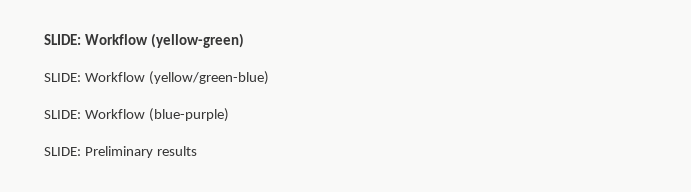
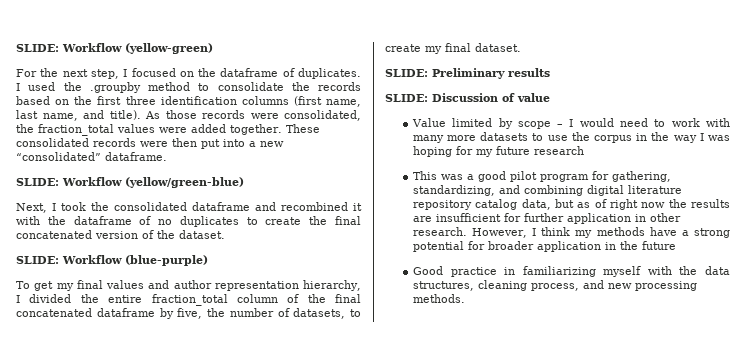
[44,71,269,85] [44,108,229,122] [44,146,197,158] SLIDE: Workflow (yellow/green-blue) // SLIDE: Workflow (blue-purple) // SLIDE: Preliminary results -> [16,68,362,79] [16,82,361,93] [16,96,361,107] [16,110,361,121] [16,124,320,136] [16,138,284,149] [16,152,167,161] [16,177,244,188] [16,202,362,213] [16,216,361,227] [16,230,225,239] [16,255,208,266] [16,280,362,291] [16,294,361,306] [16,308,361,319] [385,43,521,54] [385,68,550,79] [385,93,550,102] [411,118,730,129] [412,132,730,143] [412,146,584,157] [412,171,671,182] [412,185,682,196] [412,199,730,210] [412,213,681,224] [412,227,730,238] [412,241,676,252] [412,266,730,277] [412,280,697,291] [412,294,465,303] For the next step, I focused on the dataframe of duplicates. I used the .groupby method to consolidate the records based on the first three identification columns (first name, last name, and title). As those records were consolidated, the fraction_total values were added together. These consolidated records were then put into a new “consolidated” dataframe. // SLIDE: Workflow (yellow/green-blue) // Next, I took the consolidated dataframe and recombined it with the dataframe of no duplicates to create the final concatenated version of the dataset. // SLIDE: Workflow (blue-purple) // To get my final values and author representation hierarchy, I divided the entire fraction_total column of the final concatenated dataframe by five, the number of datasets, to create my final dataset. // SLIDE: Preliminary results // SLIDE: Discussion of value // Value limited by scope – I would need to work with many more datasets to use the corpus in the way I was hoping for my future research // This was a good pilot program for gathering, standardizing, and combining digital literature repository catalog data, but as of right now the results are insufficient for further application in other research. However, I think my methods have a strong potential for broader application in the future // Good practice in familiarizing myself with the data structures, cleaning process, and new processing methods.

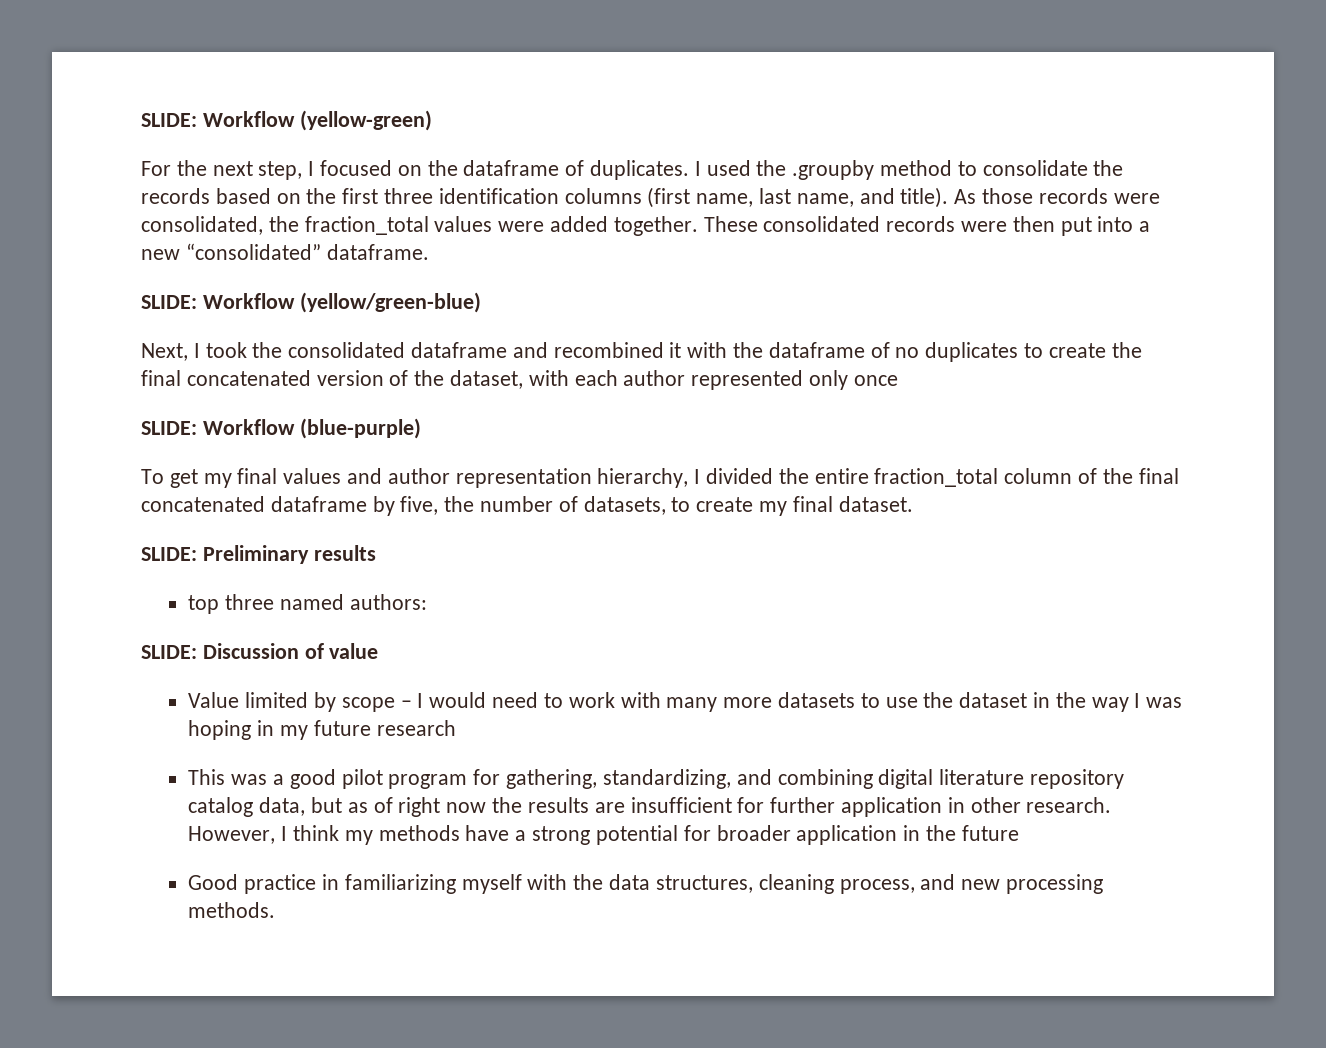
[179,230,225,239] dataset. -> [450,370,898,390] dataset, with each author represented only once
(550, 72) none -> [188,594,427,614] // top three named authors:
[594,135,633,143] corpus -> [959,692,1028,708] dataset
[455,146,473,155] for -> [257,720,275,736] in

